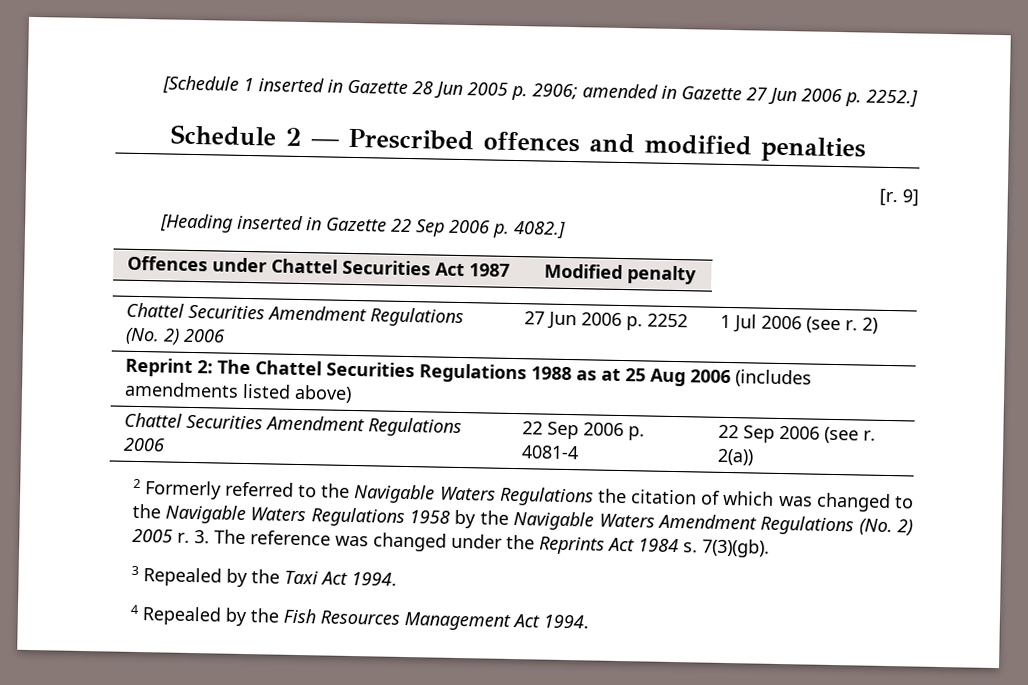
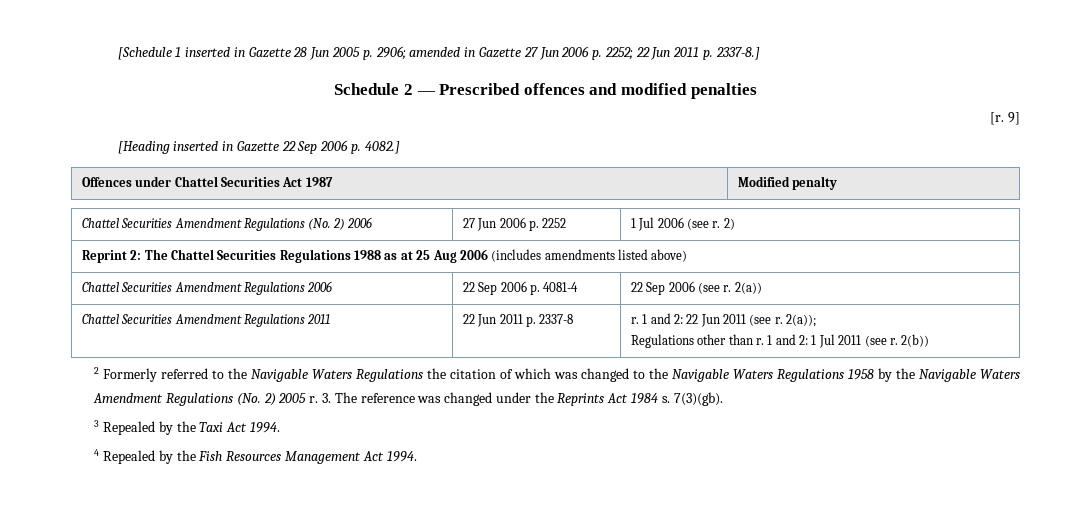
[866,89,919,108] 2252.] -> [604,47,760,60] 2252; 22 Jun 2011 p. 2337-8.]
(754, 457) none -> [81,314,331,327] [462,314,574,327] [630,313,817,327] [630,334,930,348] // Chattel Securities Amendment Regulations 2011 | 22 Jun 2011 p. 2337-8 | r. 1 and 2: 22 Jun 2011 (see r. 2(a)); // Regulations other than r. 1 and 2: 1 Jul 2011 (see r. 2(b))

